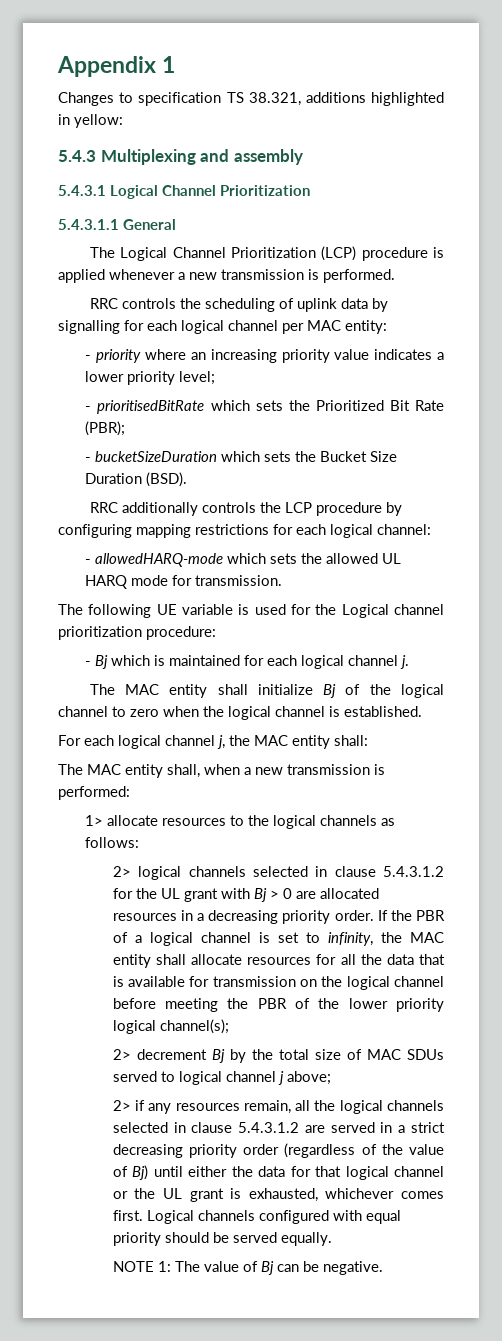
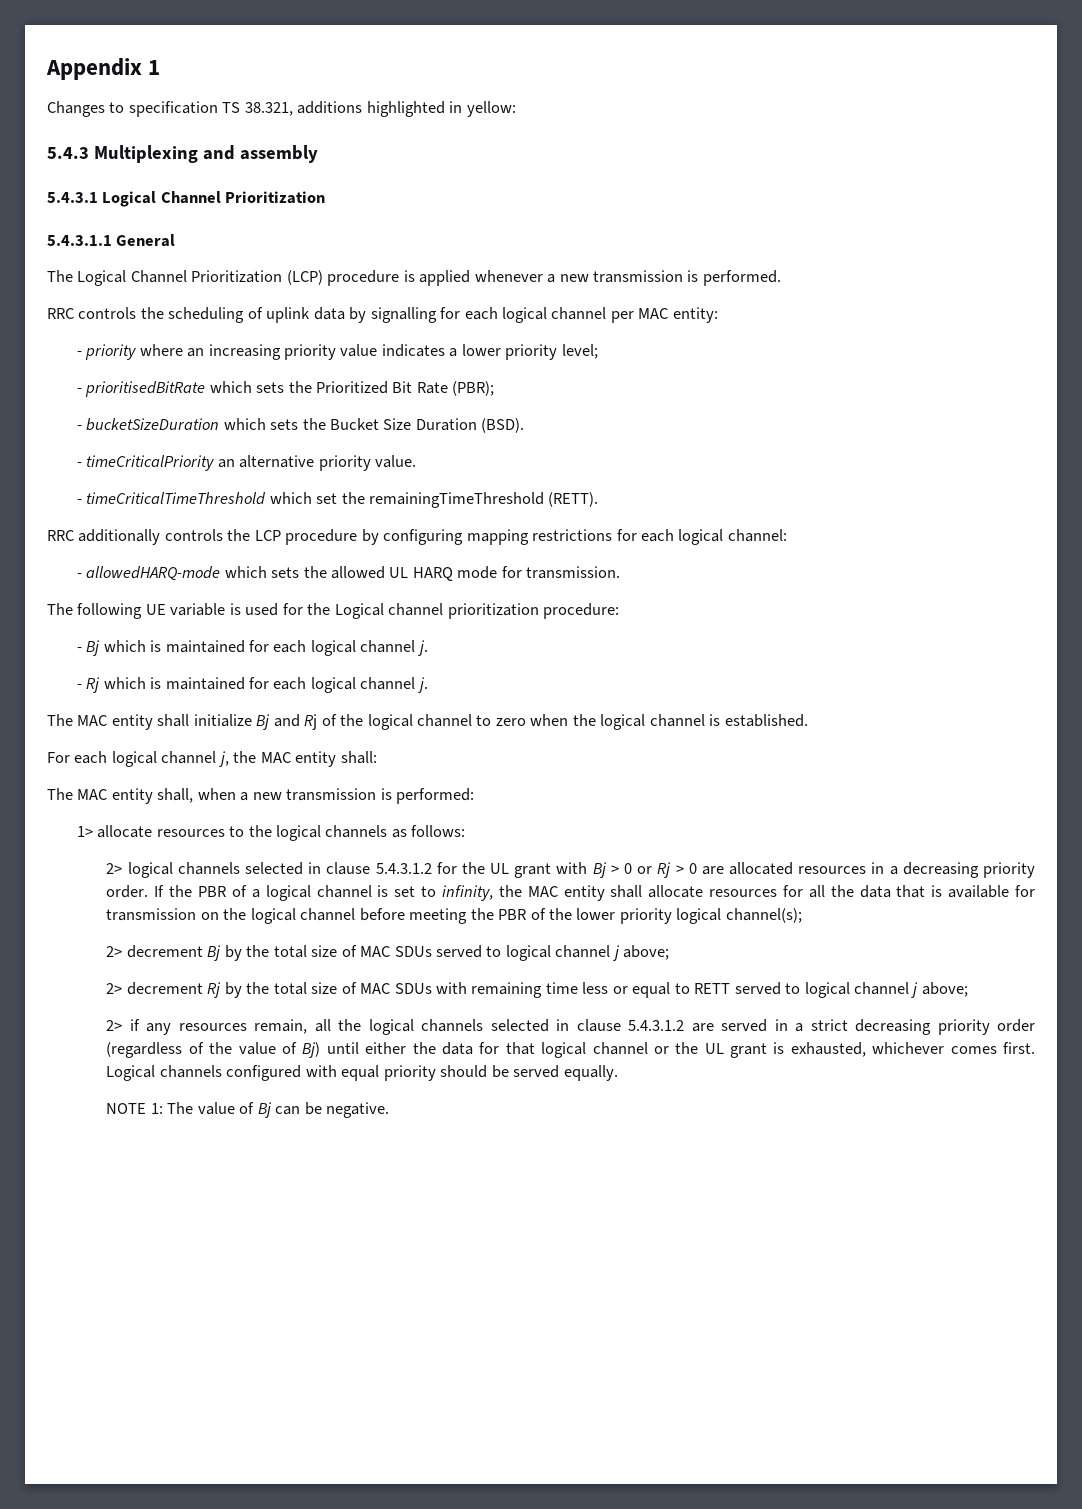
(188, 479) none -> [76,455,417,471] [76,492,599,508] // - timeCriticalPriority an alternative priority value. // - timeCriticalTimeThreshold which set the remainingTimeThreshold (RETT).
(410, 662) none -> [76,677,428,693] // - Rj which is maintained for each logical channel j.
(337, 691) none -> [273,714,318,730] and Rj
(292, 893) none -> [637,862,697,878] or Rj > 0
(331, 1078) none -> [106,982,968,998] // 2> decrement Rj by the total size of MAC SDUs with remaining time less or equal to RETT served to logical channel j above;

